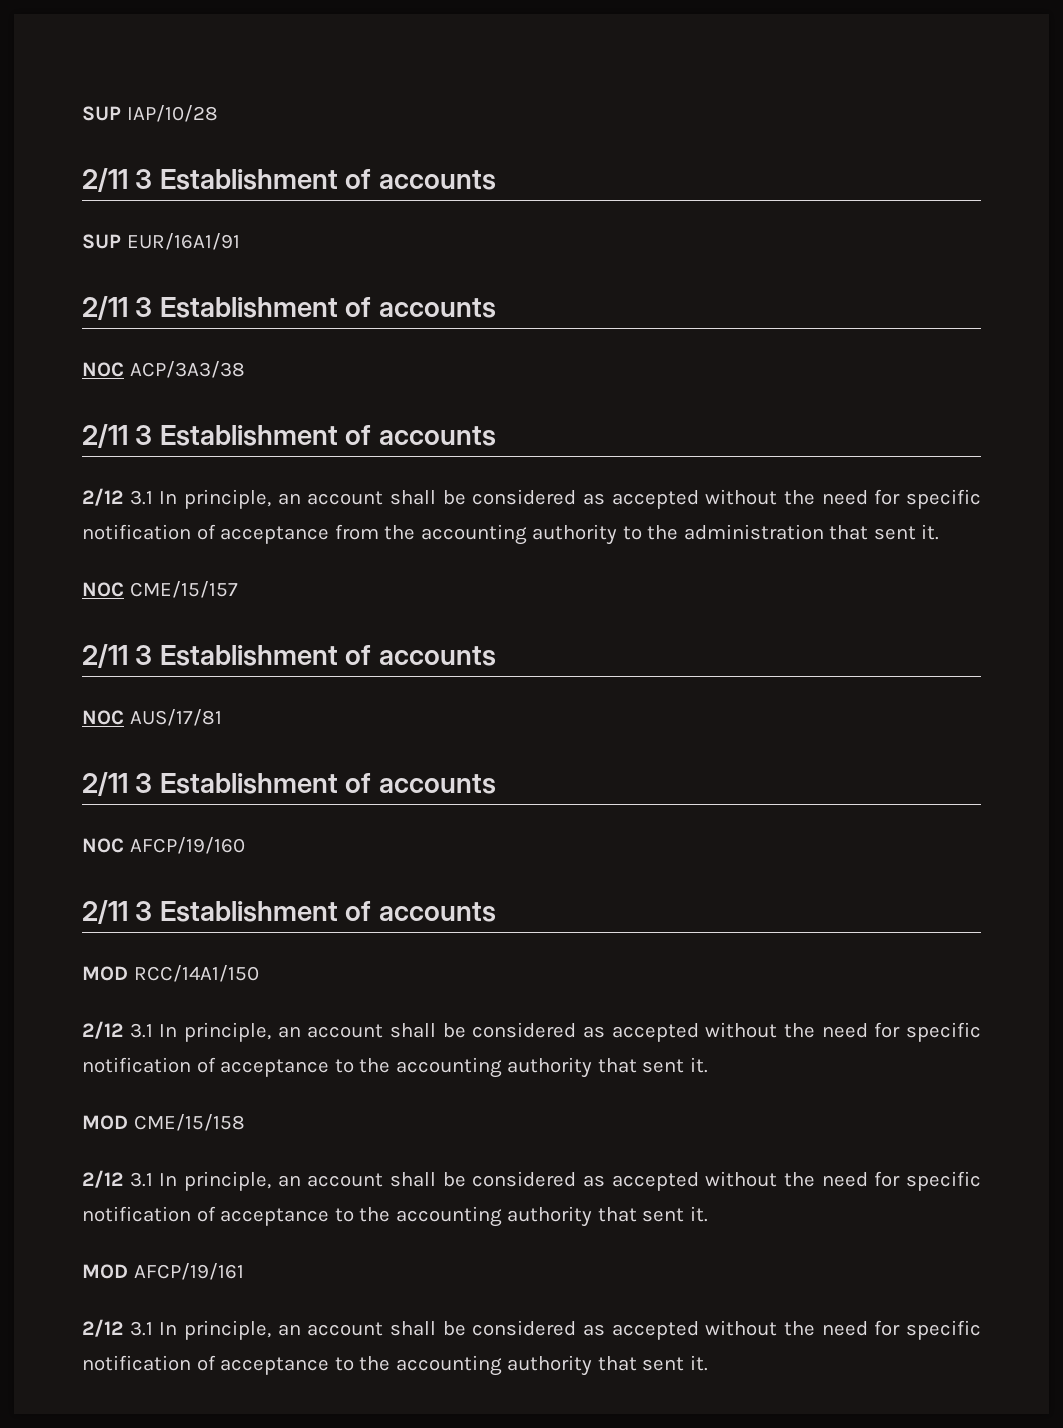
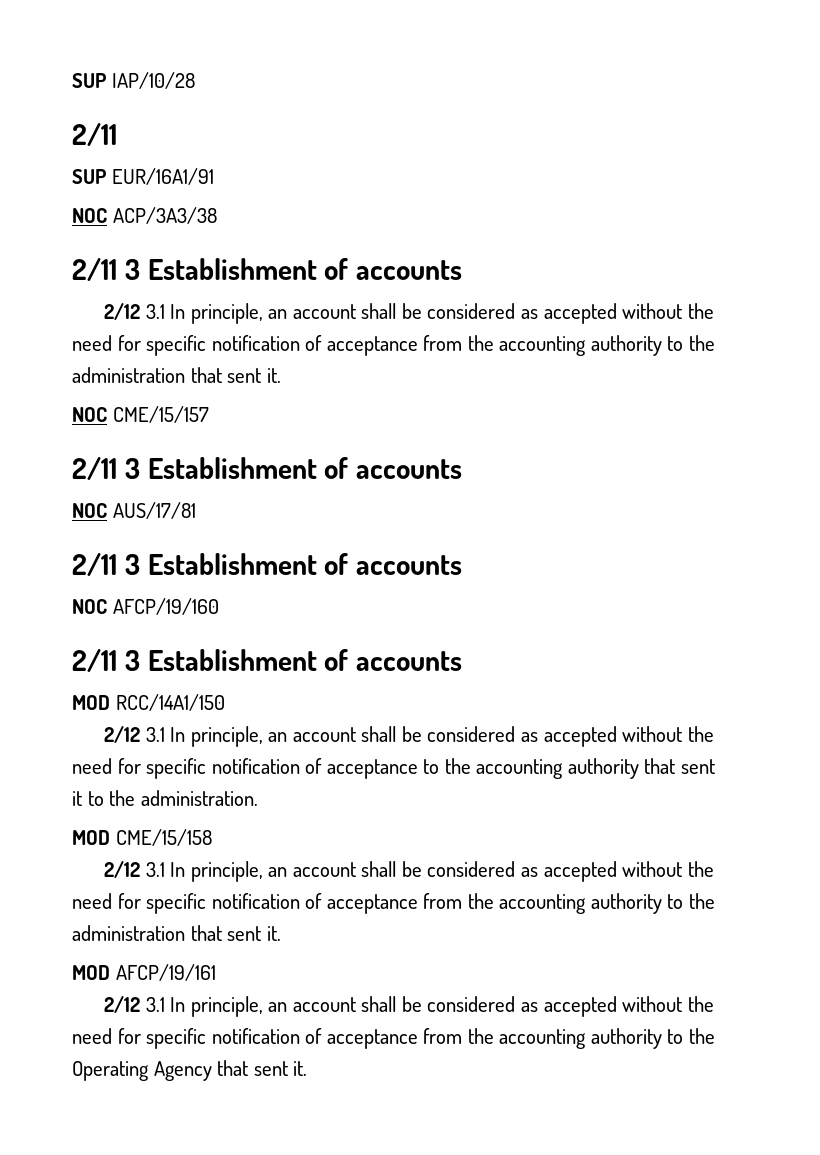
[135,169,496,190] [82,233,240,250] [82,296,496,320] 3 Establishment of accounts // SUP EUR/16A1/91 // 2/11 3 Establishment of accounts -> [72,168,214,185] // SUP EUR/16A1/91
[689,1057,708,1073] it. -> [72,790,258,806] it to the administration.
[334,1206,593,1227] to the accounting authority -> [423,893,715,914] [72,925,185,941] from the accounting authority to the administration
[334,1355,593,1376] to the accounting authority -> [423,1028,715,1049] [72,1061,212,1081] from the accounting authority to the Operating Agency

